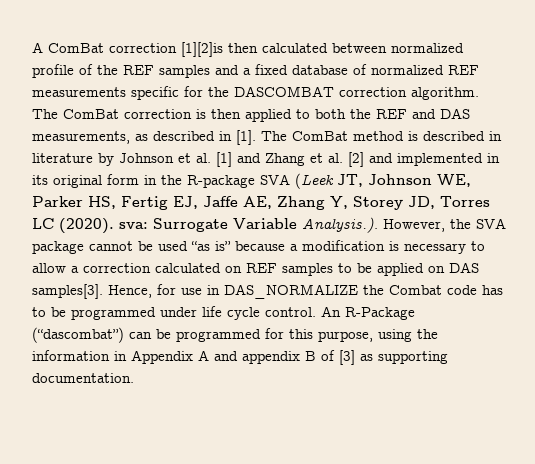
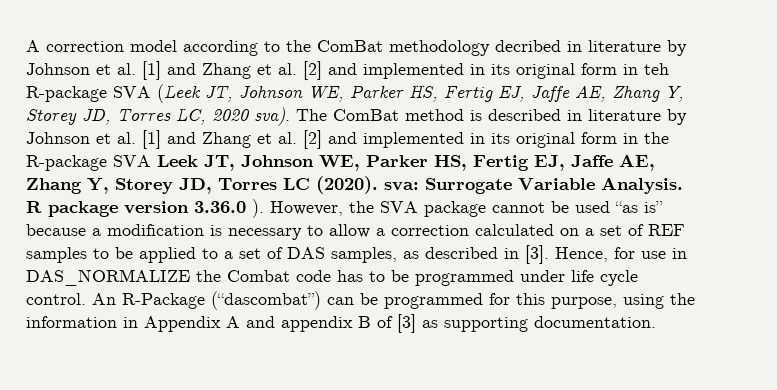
[32,42,464,57] [32,64,479,78] [32,86,479,100] [32,108,470,122] [32,130,256,145] A ComBat correction [1][2]is then calculated between normalized profile of the REF samples and a fixed database of normalized REF measurements specific for the DASCOMBAT correction algorithm. The ComBat correction is then applied to both the REF and DAS measurements, as described in [1]. -> [26,40,687,56] [26,61,669,80] [26,84,684,103] [26,107,290,126] A correction model according to the ComBat methodology decribed in literature by Johnson et al. [1] and Zhang et al. [2] and implemented in its original form in teh R-package SVA (Leek JT, Johnson WE, Parker HS, Fertig EJ, Jaffe AE, Zhang Y, Storey JD, Torres LC, 2020 sva).
[295,173,334,189] (Leek -> [157,155,198,167] Leek
[302,217,378,233] Analysis.). -> [601,177,683,194] [26,199,264,218] Analysis. R package version 3.36.0 ).
(242, 269) none -> [585,224,644,236] a set of
[428,262,479,273] [32,284,103,299] on DAS samples[3]. -> [202,245,549,264] to a set of DAS samples, as described in [3].

